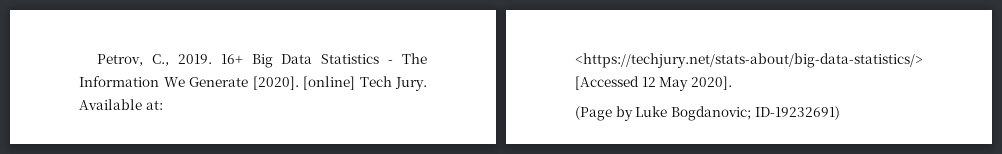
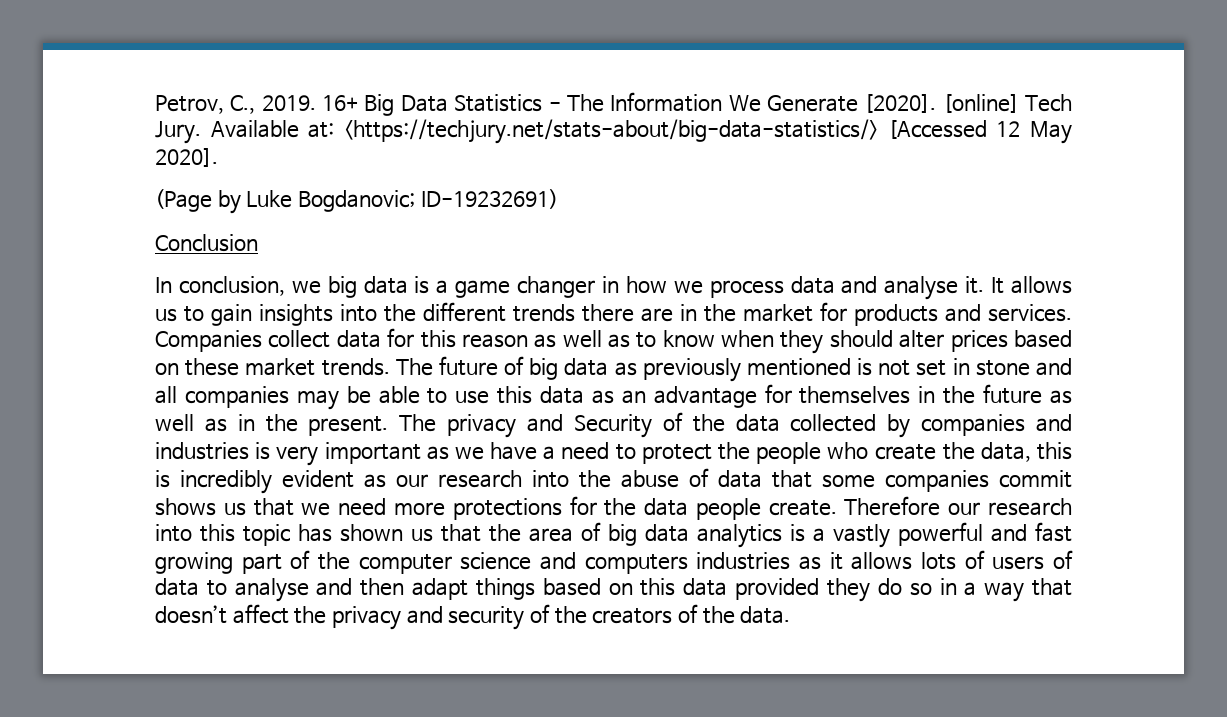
(840, 113) none -> [155,234,258,252] [155,276,1073,300] [155,302,1072,326] [155,328,1073,354] [155,356,1073,382] [155,384,1073,410] [155,412,1073,438] [155,442,1072,466] [155,468,1072,494] [155,496,1073,520] [155,522,1073,548] [155,550,1074,574] [155,578,1073,602] [155,604,791,630] // Conclusion // In conclusion, we big data is a game changer in how we process data and analyse it. It allows us to gain insights into the different trends there are in the market for products and services. Companies collect data for this reason as well as to know when they should alter prices based on these market trends. The future of big data as previously mentioned is not set in stone and all companies may be able to use this data as an advantage for themselves in the future as well as in the present. The privacy and Security of the data collected by companies and industries is very important as we have a need to protect the people who create the data, this is incredibly evident as our research into the abuse of data that some companies commit shows us that we need more protections for the data people create. Therefore our research into this topic has shown us that the area of big data analytics is a vastly powerful and fast growing part of the computer science and computers industries as it allows lots of users of data to analyse and then adapt things based on this data provided they do so in a way that doesn’t affect the privacy and security of the creators of the data.

